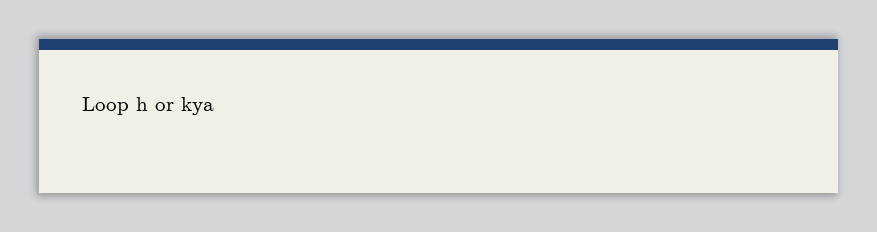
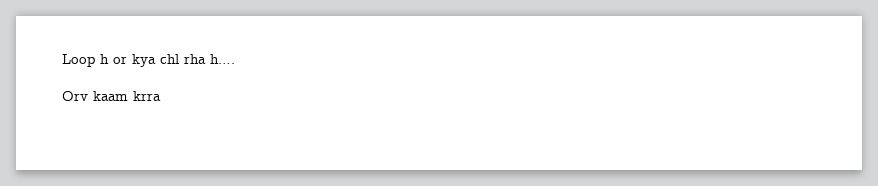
(214, 106) none -> [160,54,235,64] [62,91,161,101] chl rha h…. // Orv kaam krra

